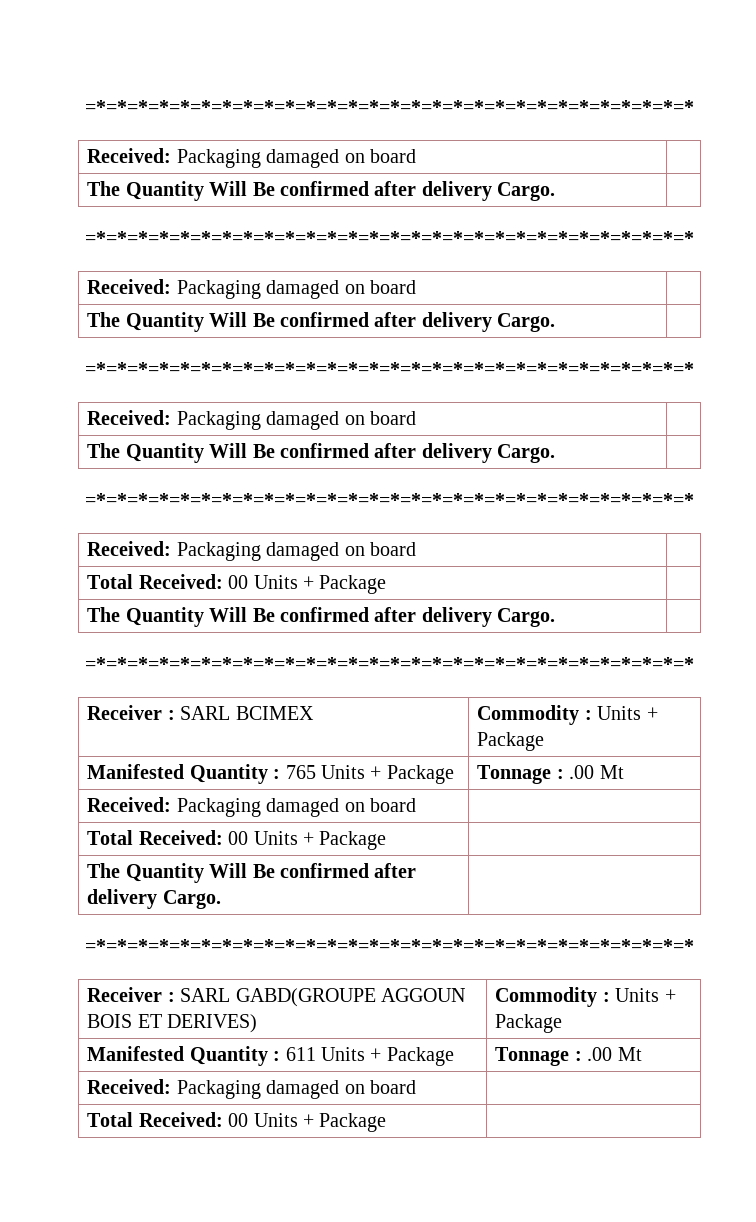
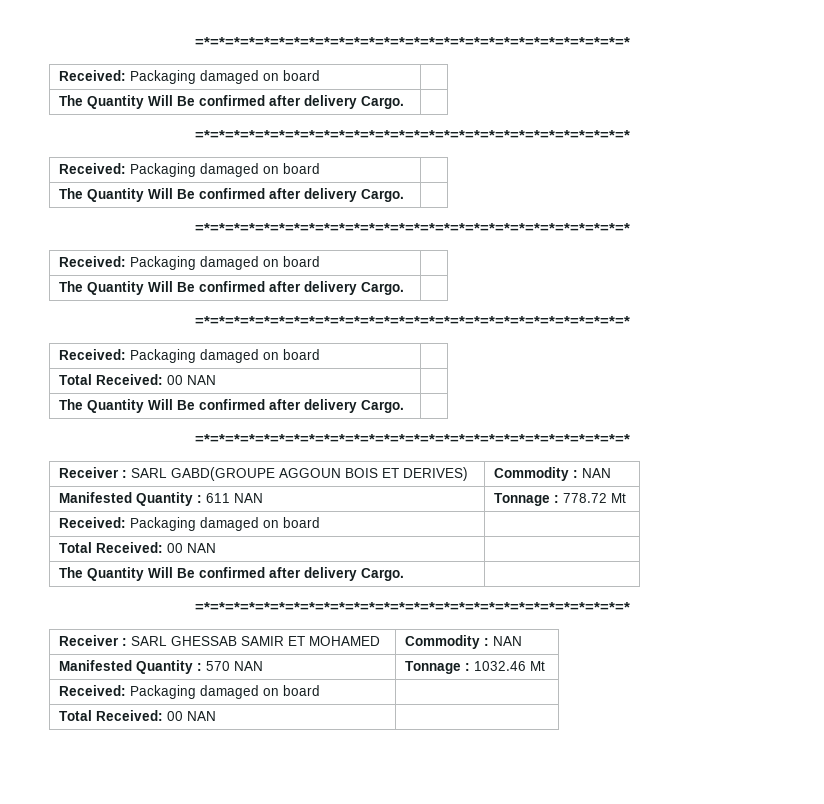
[253,575,387,594] [87,607,556,627] [85,657,694,671] [87,705,314,720] [477,705,658,725] [477,732,545,751] [87,764,454,784] [477,765,624,784] [87,797,416,817] [87,830,387,850] Units + Package | // The Quantity Will Be confirmed after delivery Cargo. | // =*=*=*=*=*=*=*=*=*=*=*=*=*=*=*=*=*=*=*=*=*=*=*=*=*=*=*=*=* // Receiver : SARL BCIMEX | Commodity : Units + Package // Manifested Quantity : 765 Units + Package | Tonnage : .00 Mt // Received: Packaging damaged on board | // Total Received: 00 Units + Package -> [186,375,216,385] NAN
[615,988,676,1002] [495,1014,563,1033] Units + Package -> [581,468,611,478] NAN
[320,1047,454,1066] [495,1047,642,1066] [87,1079,416,1099] [87,1112,387,1132] Units + Package | Tonnage : .00 Mt // Received: Packaging damaged on board | // Total Received: 00 Units + Package -> [233,493,263,503] [493,493,626,506] [58,517,320,531] [58,542,216,553] [58,567,404,581] [194,602,630,612] [58,635,380,646] [404,635,522,649] [58,660,263,674] [404,661,545,674] [58,685,320,699] [58,710,216,721] NAN | Tonnage : 778.72 Mt // Received: Packaging damaged on board | // Total Received: 00 NAN | // The Quantity Will Be confirmed after delivery Cargo. | // =*=*=*=*=*=*=*=*=*=*=*=*=*=*=*=*=*=*=*=*=*=*=*=*=*=*=*=*=* // Receiver : SARL GHESSAB SAMIR ET MOHAMED | Commodity : NAN // Manifested Quantity : 570 NAN | Tonnage : 1032.46 Mt // Received: Packaging damaged on board | // Total Received: 00 NAN

